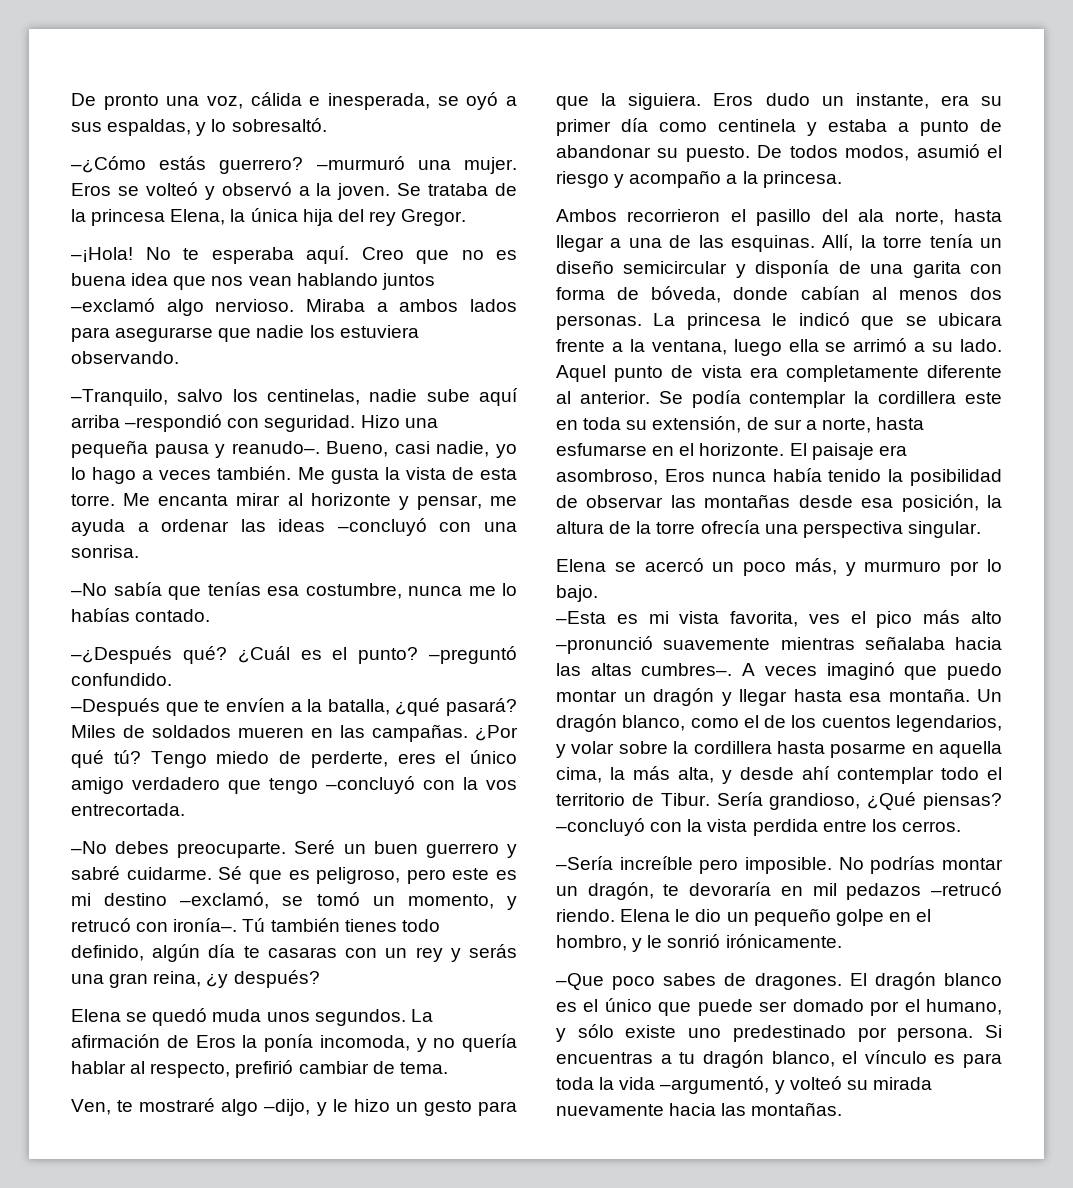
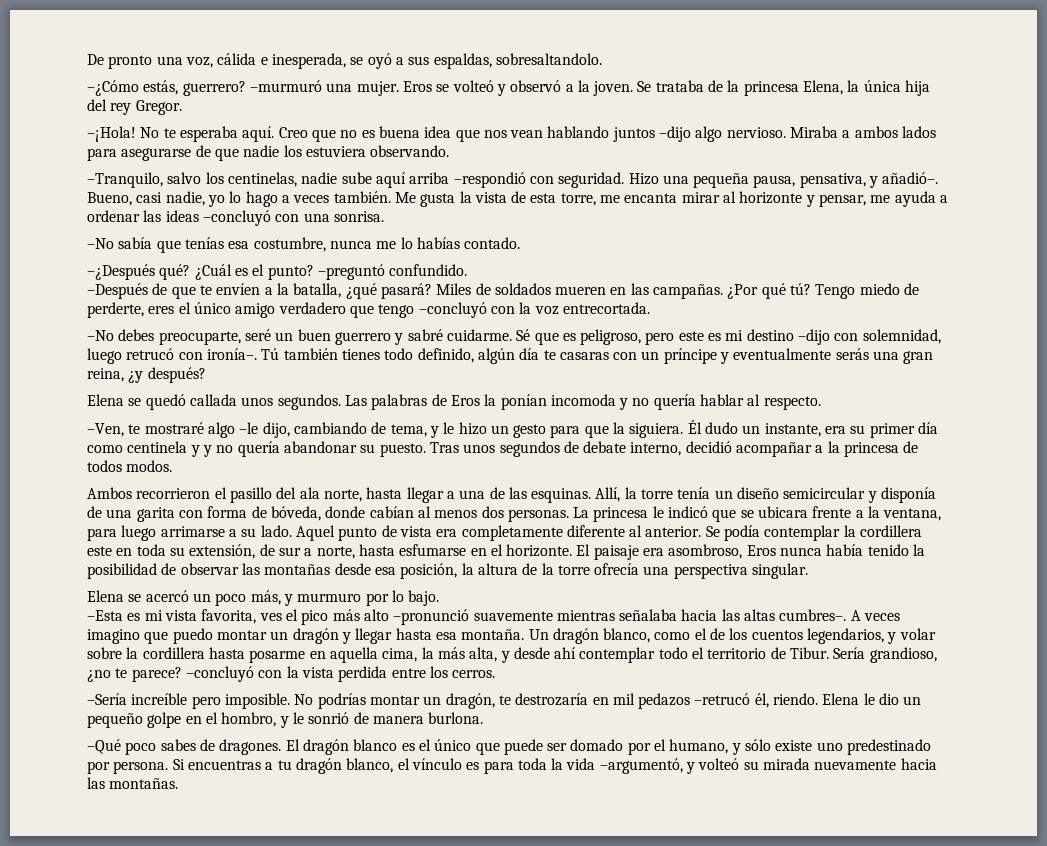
[196,118,327,136] y lo sobresaltó. -> [495,53,602,65] sobresaltandolo.
[159,156,207,170] estás -> [143,80,179,95] estás,
[71,298,155,312] –exclamó -> [659,126,692,142] –dijo
(214, 334) none -> [195,145,211,157] de
[154,441,320,458] pausa y reanudo–. -> [753,172,939,188] pausa, pensativa, y añadió–.
[71,493,151,506] torre. Me -> [560,193,621,206] torre, me
(160, 707) none -> [152,283,168,295] de
[486,780,517,790] vos -> [534,306,559,315] voz
[177,840,336,858] preocuparte. Seré -> [158,329,271,345] preocuparte, seré
[180,892,517,910] –exclamó, se tomó un momento, y -> [798,329,941,345] [87,348,122,364] –dijo con solemnidad, luego
[415,947,461,962] rey y -> [663,348,832,364] príncipe y eventualmente
[212,1009,262,1022] muda -> [189,394,237,406] callada
[410,1009,433,1022] [71,1034,160,1048] La afirmación -> [344,394,428,410] Las palabras
[264,1034,410,1052] ponía incomoda, -> [500,394,616,410] ponían incomoda
[150,1060,448,1078] [71,1098,311,1116] respecto, prefirió cambiar de tema. // Ven, te mostraré algo –dijo, -> [763,396,821,410] [87,422,427,438] respecto. // –Ven, te mostraré algo –le dijo, cambiando de tema,
[713,93,754,106] Eros -> [687,420,702,434] Él
[828,119,1002,136] [556,144,1003,162] [556,170,842,188] estaba a punto de abandonar su puesto. De todos modos, asumió el riesgo y acompaño a la princesa. -> [202,441,919,457] [87,460,173,472] y no quería abandonar su puesto. Tras unos segundos de debate interno, decidió acompañar a la princesa de todos modos.
[733,338,908,356] luego ella se arrimó -> [87,525,225,541] para luego arrimarse
[826,662,895,680] imaginó -> [87,629,140,644] imagino
[867,792,1002,810] ¿Qué piensas? -> [87,667,182,682] ¿no te parece?
[689,882,772,896] devoraría -> [515,693,589,706] destrozaría
(1002, 889) none -> [754,693,769,708] él,
[725,934,842,948] [556,973,604,990] irónicamente. // –Que -> [353,712,484,724] [87,739,121,754] de manera burlona. // –Qué

